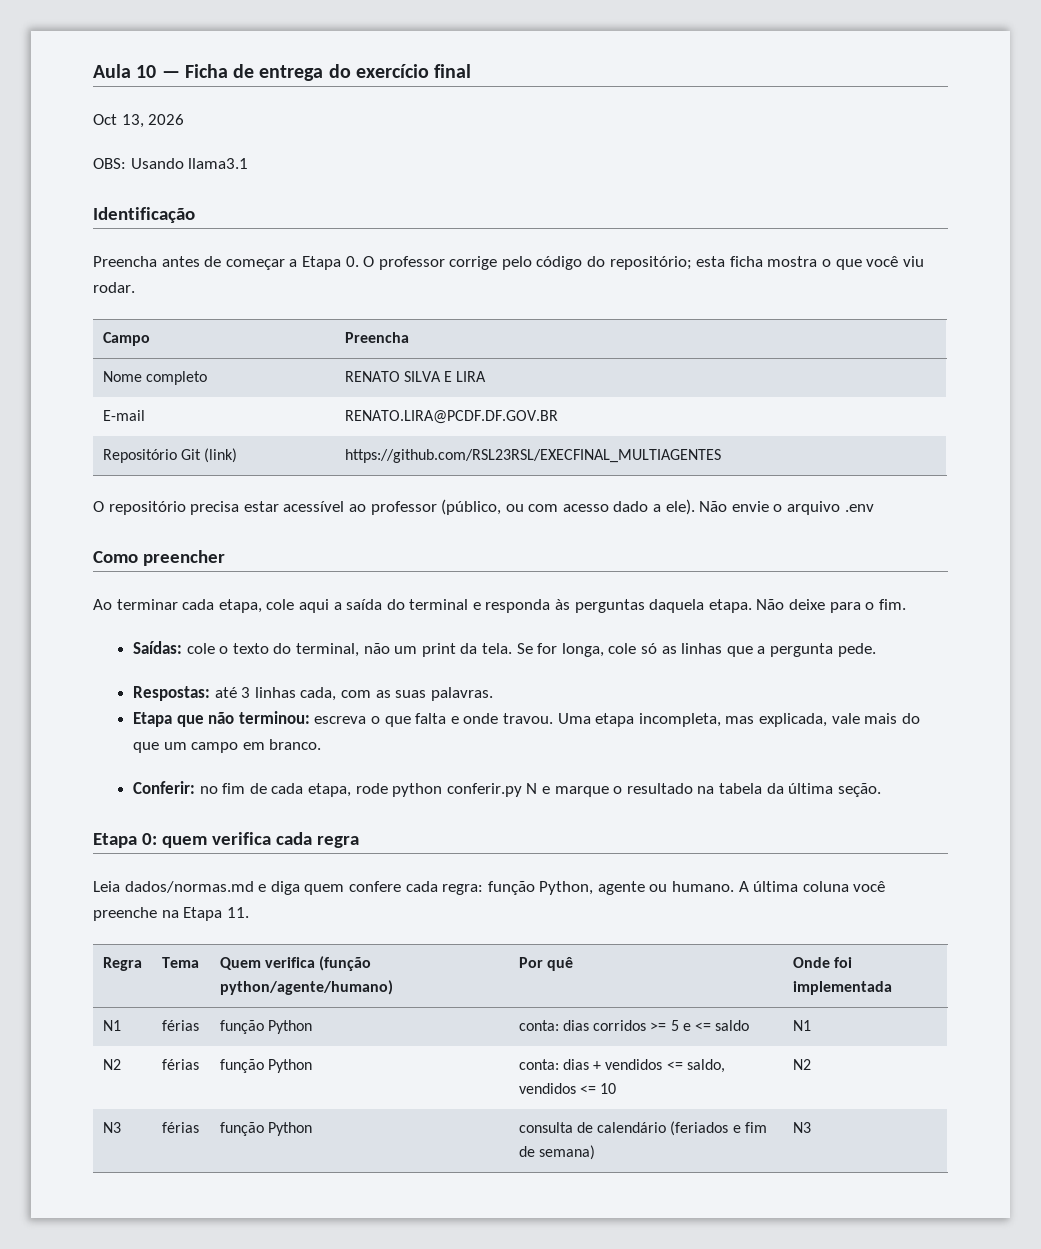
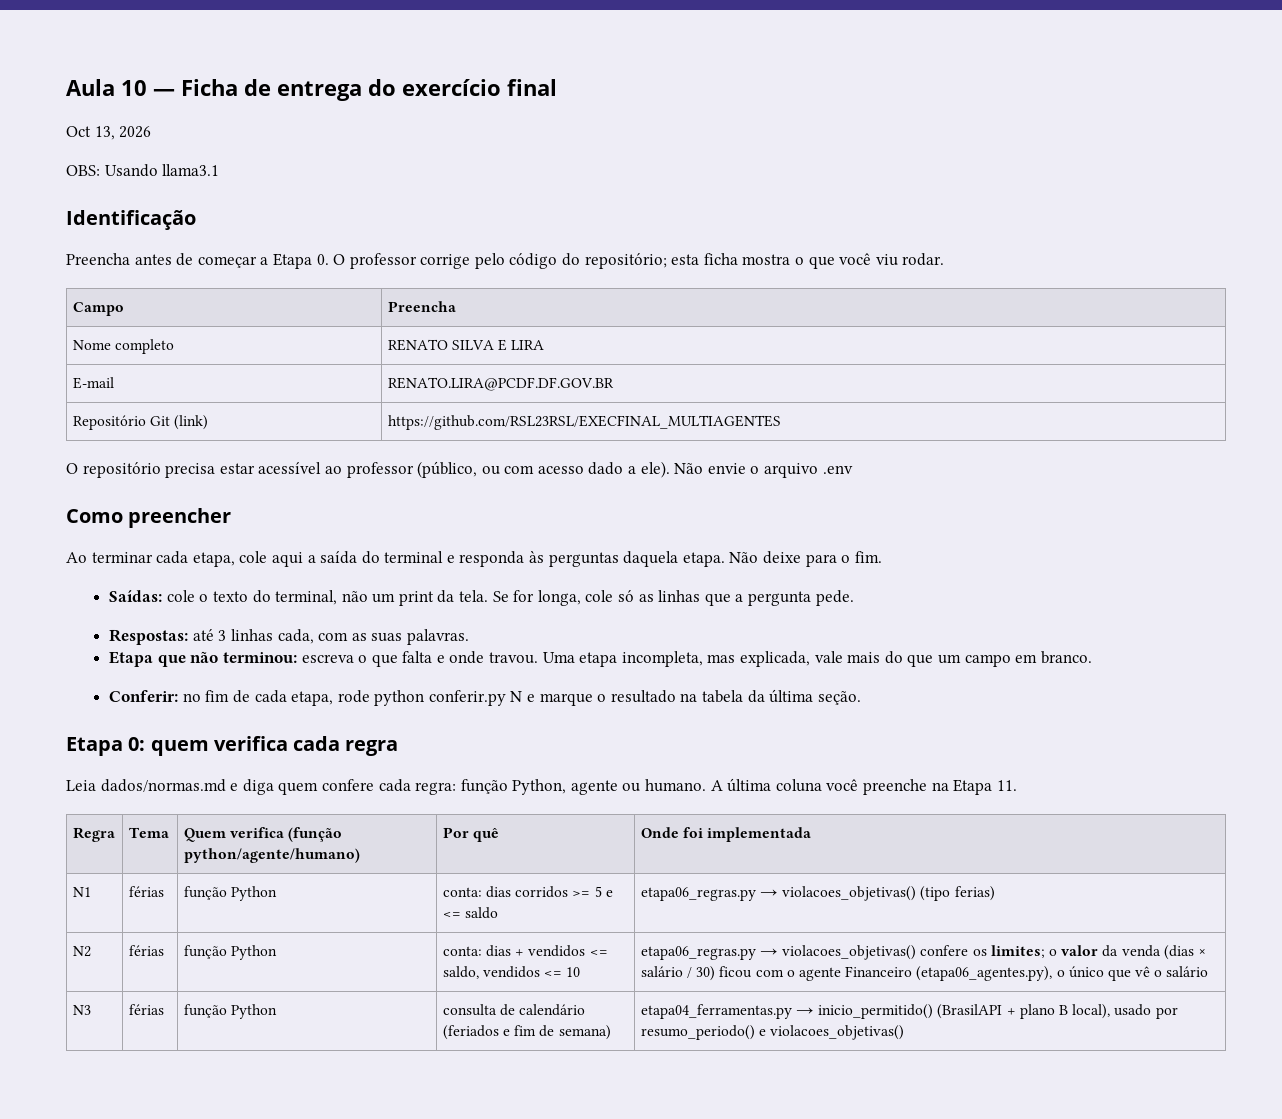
[792,1020,811,1031] N1 -> [640,886,995,901] etapa06_regras.py → violacoes_objetivas() (tipo ferias)
[792,1059,811,1070] N2 -> [640,945,1207,960] [640,966,1209,981] etapa06_regras.py → violacoes_objetivas() confere os limites; o valor da venda (dias × salário / 30) ficou com o agente Financeiro (etapa06_agentes.py), o único que vê o salário
[792,1122,811,1133] N3 -> [640,1004,1178,1019] [640,1025,905,1040] etapa04_ferramentas.py → inicio_permitido() (BrasilAPI + plano B local), usado por resumo_periodo() e violacoes_objetivas()

